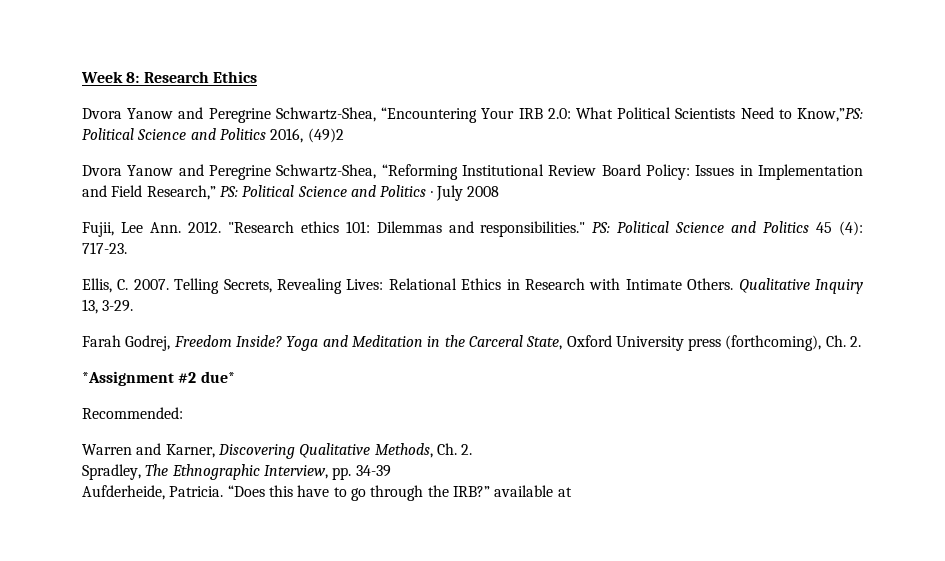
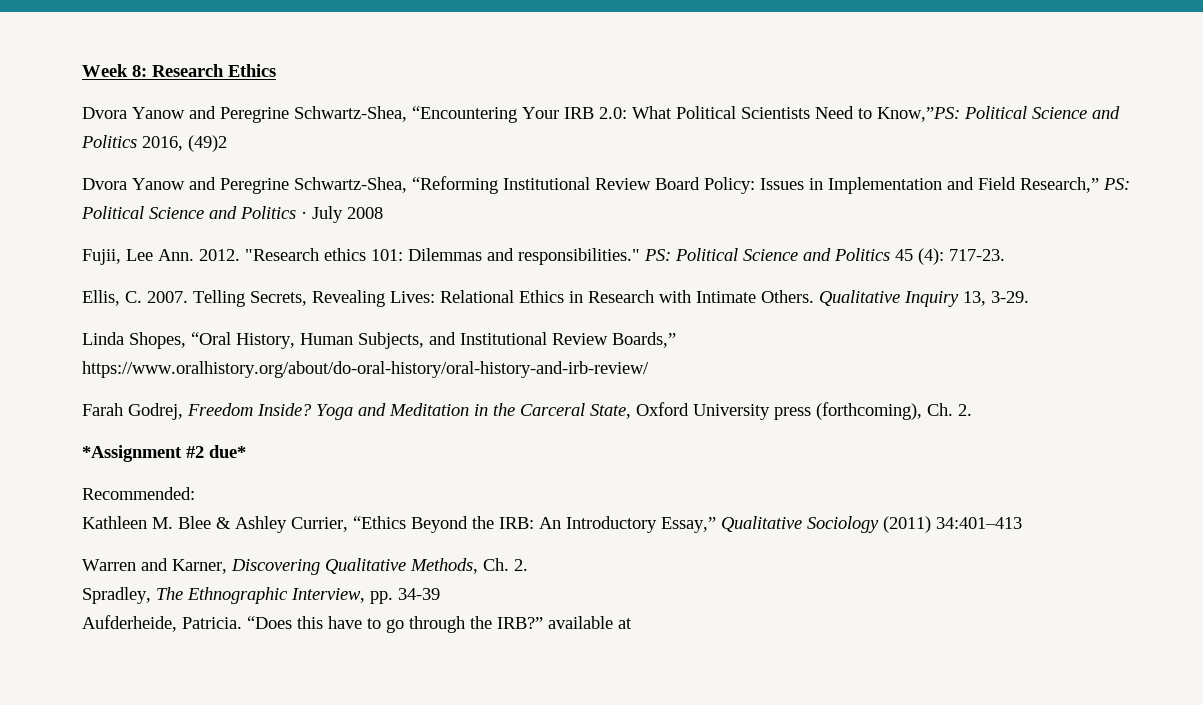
(134, 306) none -> [82,332,676,349] [82,361,649,378] // Linda Shopes, “Oral History, Human Subjects, and Institutional Review Boards,” https://www.oralhistory.org/about/do-oral-history/oral-history-and-irb-review/
(183, 413) none -> [82,516,1022,533] // Kathleen M. Blee & Ashley Currier, “Ethics Beyond the IRB: An Introductory Essay,” Qualitative Sociology (2011) 34:401–413

